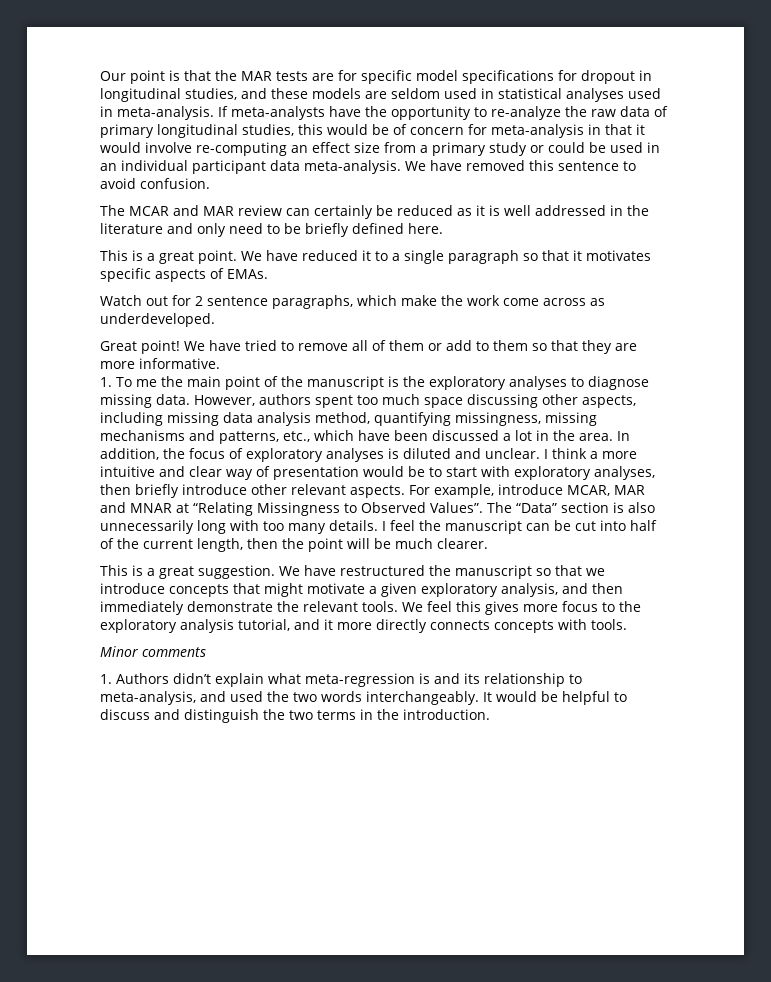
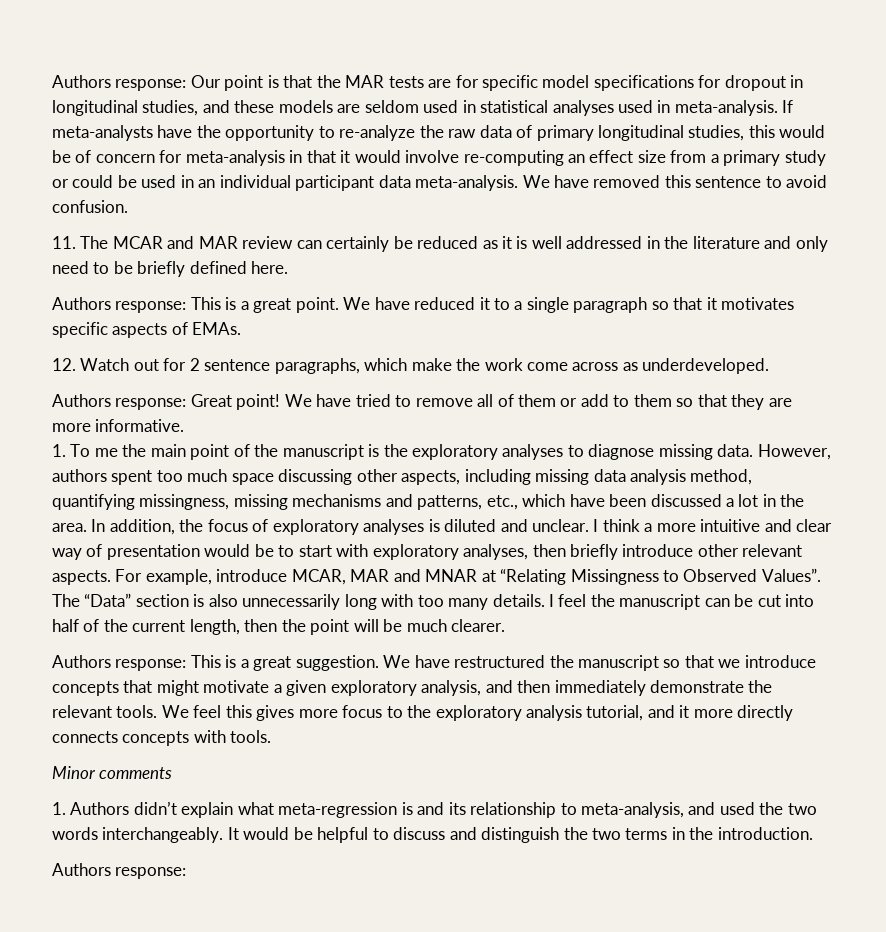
(100, 76) none -> [52,75,187,91] Authors response:
(210, 183) none -> [52,236,76,249] 11.
(443, 228) none -> [52,297,187,313] Authors response:
(268, 274) none -> [52,358,76,371] 12.
(215, 320) none -> [52,394,187,410] Authors response:
(488, 543) none -> [52,655,187,671] Authors response:
(490, 714) none -> [52,863,187,879] // Authors response:

